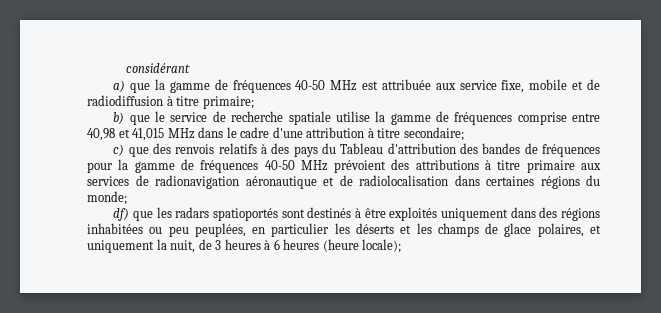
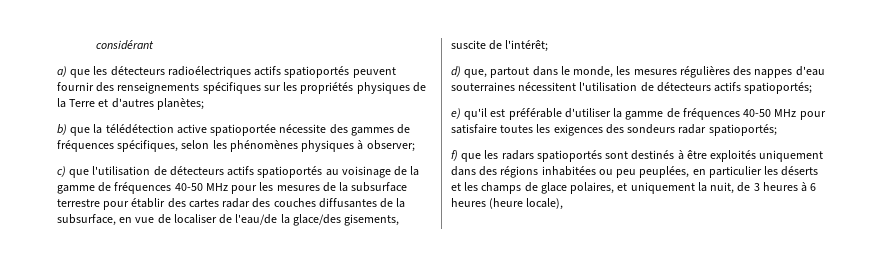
[155,79,600,93] [87,95,254,109] [113,111,601,125] [87,127,464,141] [113,143,600,157] [87,159,602,173] [87,175,600,189] [87,191,127,205] [113,208,130,221] la gamme de fréquences 40-50 MHz est attribuée aux service fixe, mobile et de radiodiffusion à titre primaire; // b) que le service de recherche spatiale utilise la gamme de fréquences comprise entre 40,98 et 41,015 MHz dans le cadre d'une attribution à titre secondaire; // c) que des renvois relatifs à des pays du Tableau d'attribution des bandes de fréquences pour la gamme de fréquences 40-50 MHz prévoient des attributions à titre primaire aux services de radionavigation aéronautique et de radiolocalisation dans certaines régions du monde; // df) -> [93,66,396,78] [57,82,426,94] [57,98,204,110] [57,124,411,136] [57,140,415,152] [57,166,420,178] [57,182,408,194] [57,198,406,210] [57,214,400,226] [451,40,549,52] [451,66,825,78] [451,82,813,94] [451,108,826,120] [451,124,777,136] [451,150,458,161] les détecteurs radioélectriques actifs spatioportés peuvent fournir des renseignements spécifiques sur les propriétés physiques de la Terre et d'autres planètes; // b) que la télédétection active spatioportée nécessite des gammes de fréquences spécifiques, selon les phénomènes physiques à observer; // c) que l'utilisation de détecteurs actifs spatioportés au voisinage de la gamme de fréquences 40-50 MHz pour les mesures de la subsurface terrestre pour établir des cartes radar des couches diffusantes de la subsurface, en vue de localiser de l'eau/de la glace/des gisements, suscite de l'intérêt; // d) que, partout dans le monde, les mesures régulières des nappes d'eau souterraines nécessitent l'utilisation de détecteurs actifs spatioportés; // e) qu'il est préférable d'utiliser la gamme de fréquences 40-50 MHz pour satisfaire toutes les exigences des sondeurs radar spatioportés; // f)
[362,239,402,253] locale); -> [526,198,564,210] locale),

